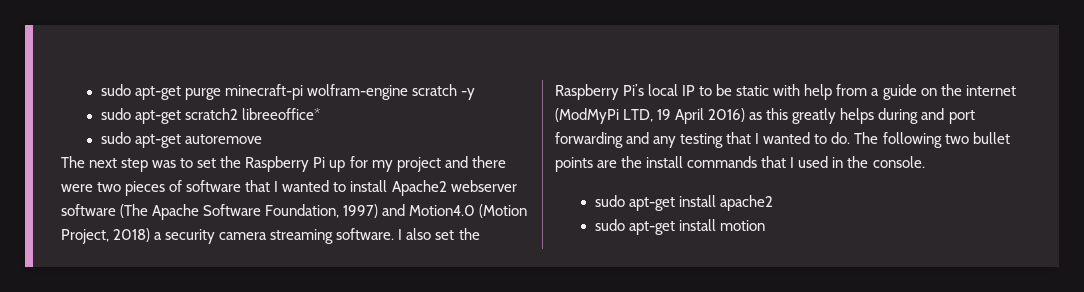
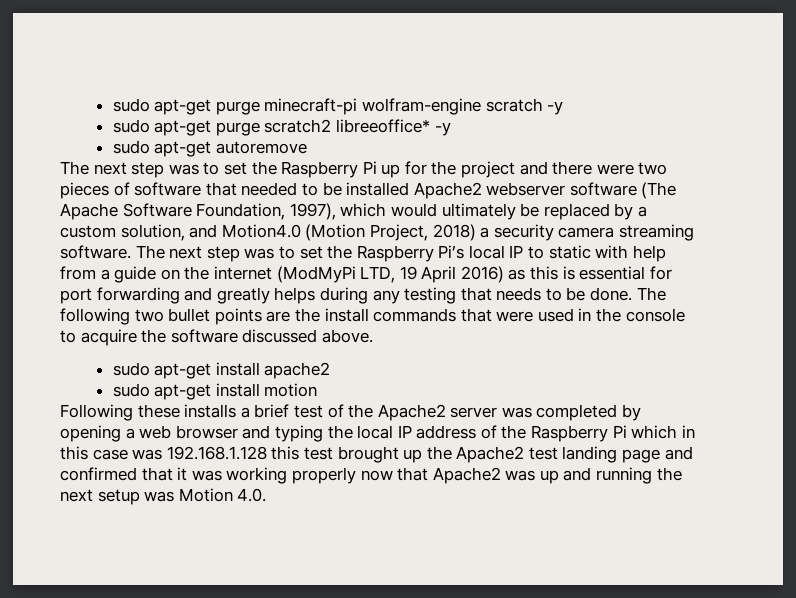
(181, 117) none -> [215,122,260,136] purge
(321, 114) none -> [434,123,451,136] -y
[371,160,393,172] my -> [431,161,457,175] the
[274,180,388,192] I wanted to install -> [241,182,410,196] needed to be installed
[343,204,379,218] 1997) -> [289,203,647,220] [60,224,185,241] 1997), which would ultimately be replaced by a custom solution,
[398,228,432,240] I also -> [135,245,295,262] The next step was to
[716,84,733,96] be -> (545, 252) none
[792,108,975,124] [555,132,851,148] greatly helps during and port forwarding and any testing that I wanted to do. -> [562,266,672,280] [60,287,633,304] is essential for port forwarding and greatly helps during any testing that needs to be done.
[790,157,795,168] I -> [496,311,534,322] were
[872,156,925,168] console. -> [625,308,685,322] [60,329,373,346] console to acquire the software discussed above.
(766, 225) none -> [60,404,642,421] [60,425,695,442] [60,446,693,463] [60,467,682,484] [60,488,267,505] // Following these installs a brief test of the Apache2 server was completed by opening a web browser and typing the local IP address of the Raspberry Pi which in this case was 192.168.1.128 this test brought up the Apache2 test landing page and confirmed that it was working properly now that Apache2 was up and running the next setup was Motion 4.0.

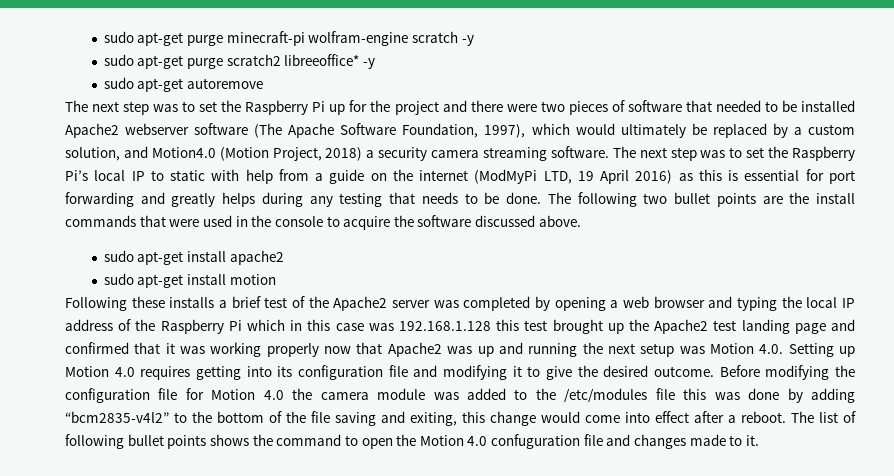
(267, 495) none -> [788,343,856,357] [65,365,855,380] [65,388,856,403] [65,411,856,426] [65,434,759,449] Setting up Motion 4.0 requires getting into its configuration file and modifying it to give the desired outcome. Before modifying the configuration file for Motion 4.0 the camera module was added to the /etc/modules file this was done by adding “bcm2835-v4l2” to the bottom of the file saving and exiting, this change would come into effect after a reboot. The list of following bullet points shows the command to open the Motion 4.0 confuguration file and changes made to it.

